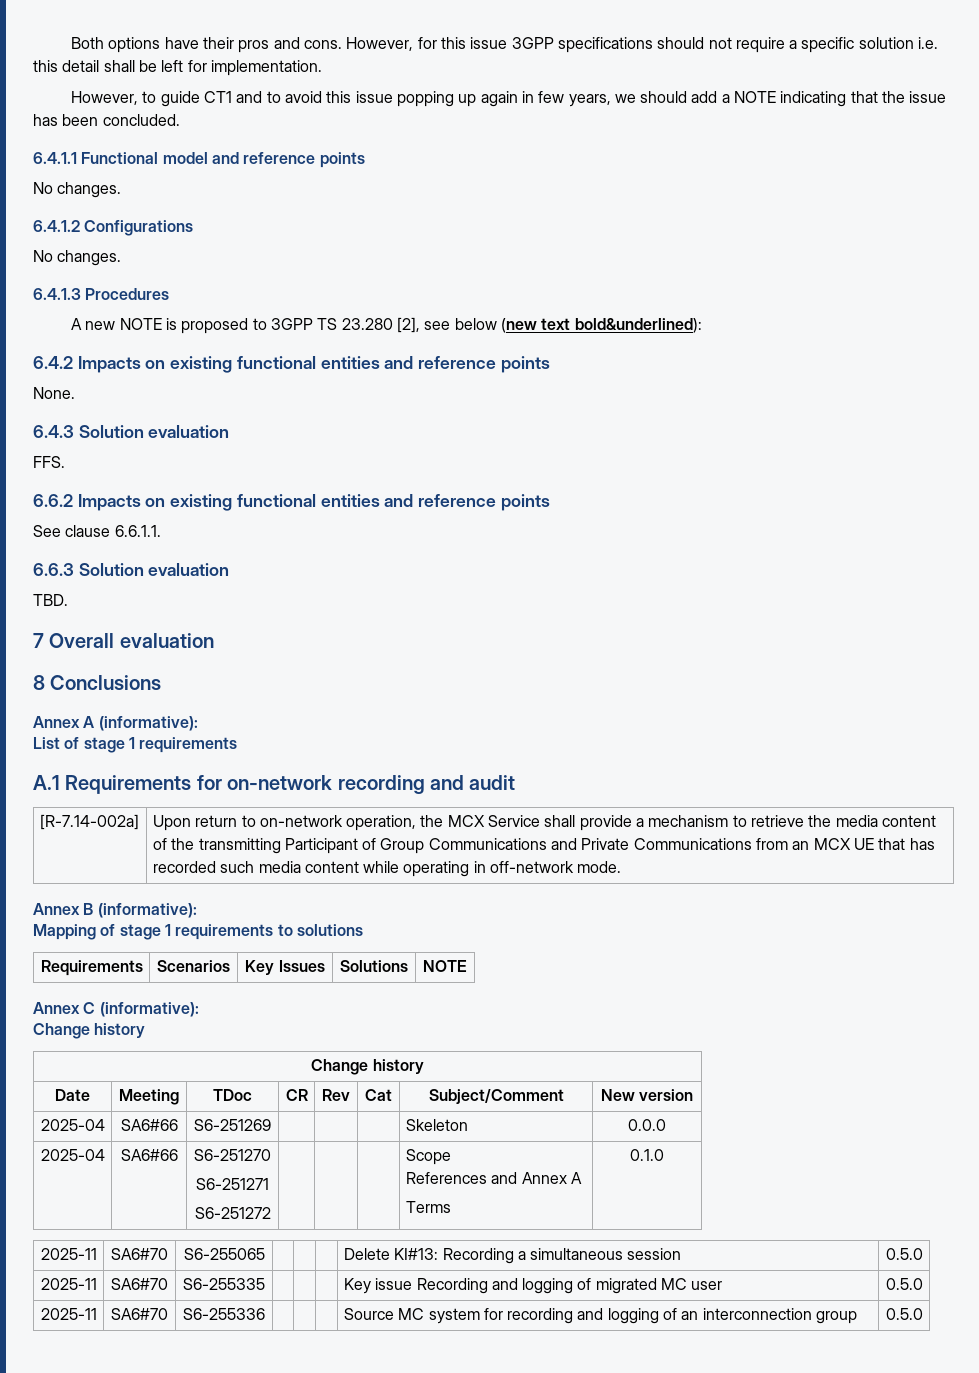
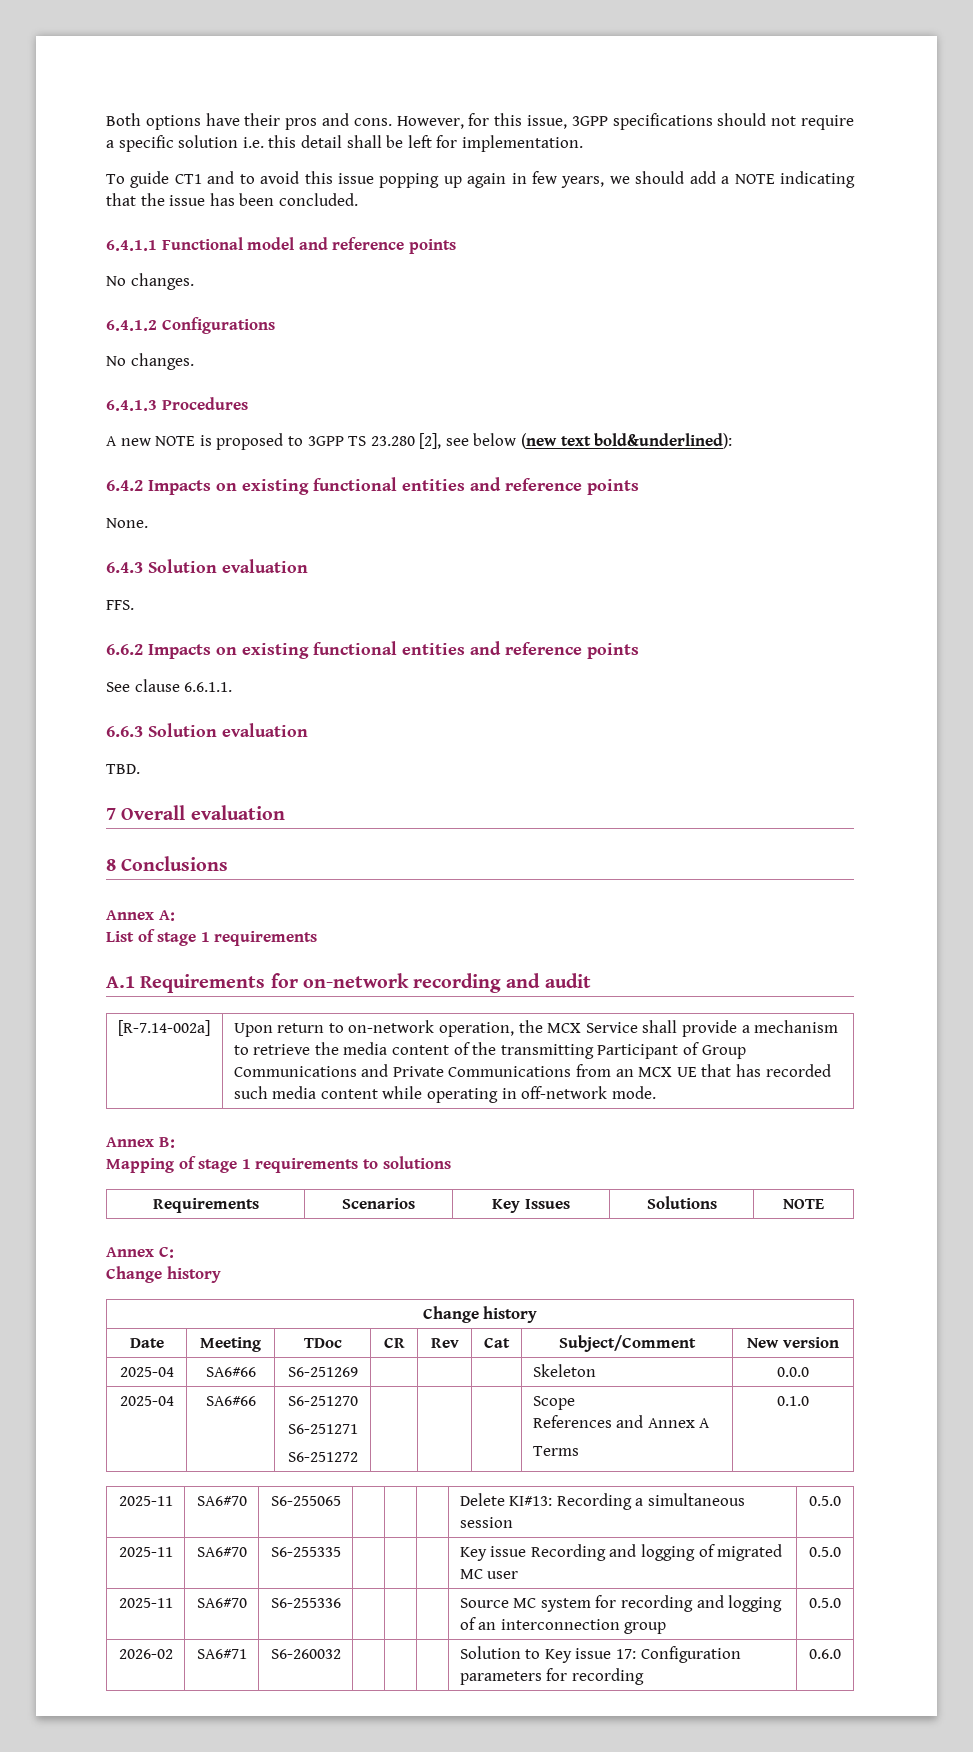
[470,37,508,49] issue -> [527,115,568,129] issue,
[71,91,157,105] However, to -> [106,174,125,184] To
[83,716,198,731] A (informative): -> [158,910,175,921] A:
[83,903,197,918] B (informative): -> [158,1137,175,1148] B:
[83,1002,199,1017] C (informative): -> [158,1246,174,1258] C:
(923, 1314) none -> [118,1649,173,1659] [196,1649,247,1659] [270,1649,341,1659] [459,1646,741,1663] [459,1668,644,1685] [809,1649,841,1659] // 2026-02 | SA6#71 | S6-260032 | | | | Solution to Key issue 17: Configuration parameters for recording | 0.6.0

